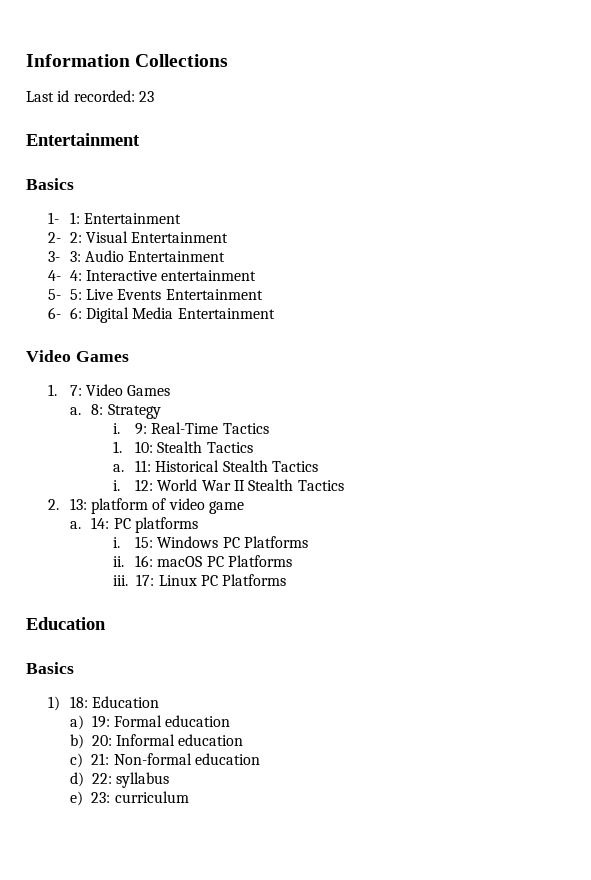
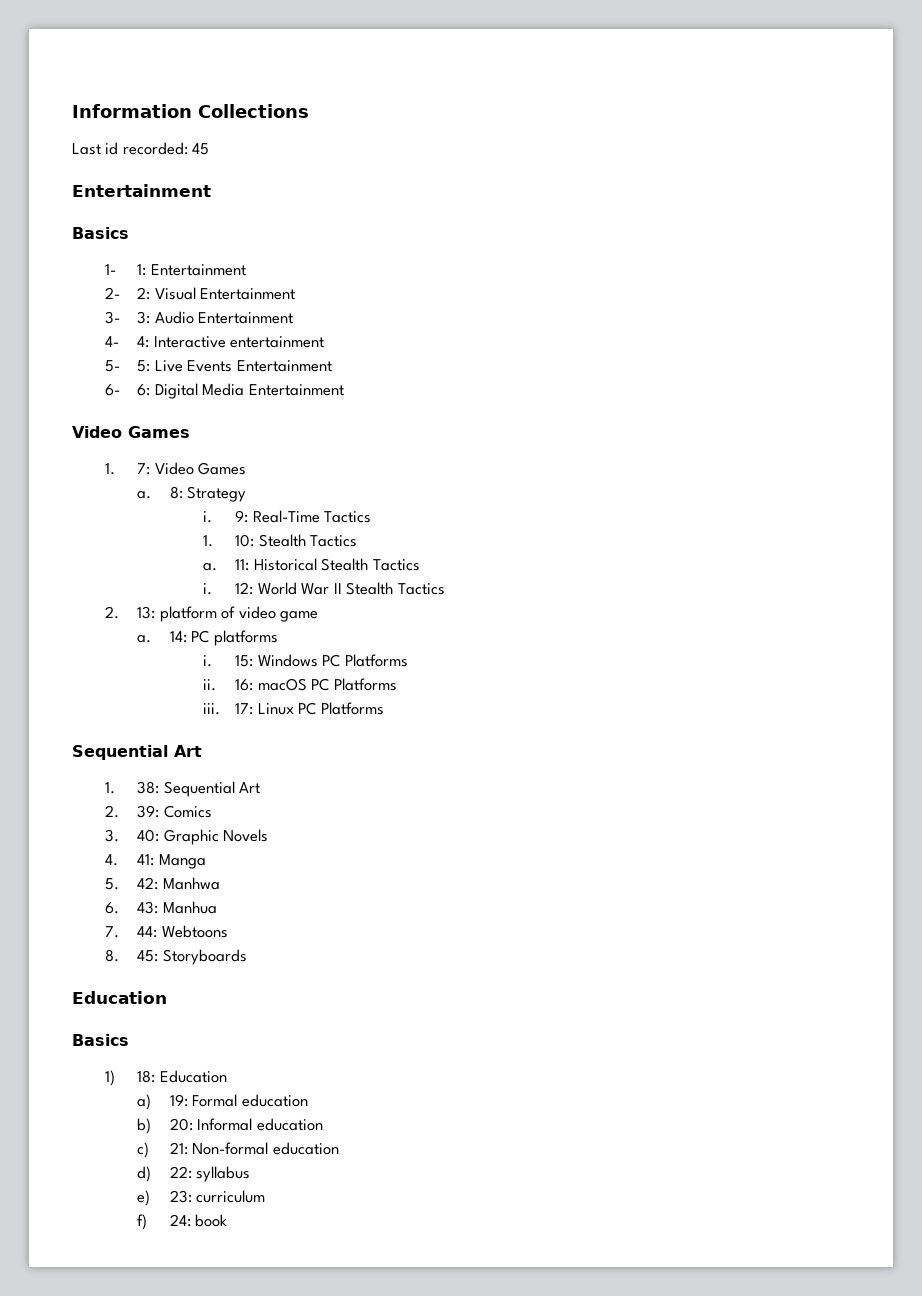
[138,91,154,102] 23 -> [192,143,210,155] 45
(287, 580) none -> [72,745,202,760] [104,781,261,797] [104,805,212,818] [104,829,269,845] [104,854,206,869] [104,877,220,890] [104,901,217,914] [104,925,228,938] [104,949,247,965] // Sequential Art // 1. 38: Sequential Art // 2. 39: Comics // 3. 40: Graphic Novels // 4. 41: Manga // 5. 42: Manhwa // 6. 43: Manhua // 7. 44: Webtoons // 8. 45: Storyboards
(189, 797) none -> [137,1214,228,1230] // f) 24: book

